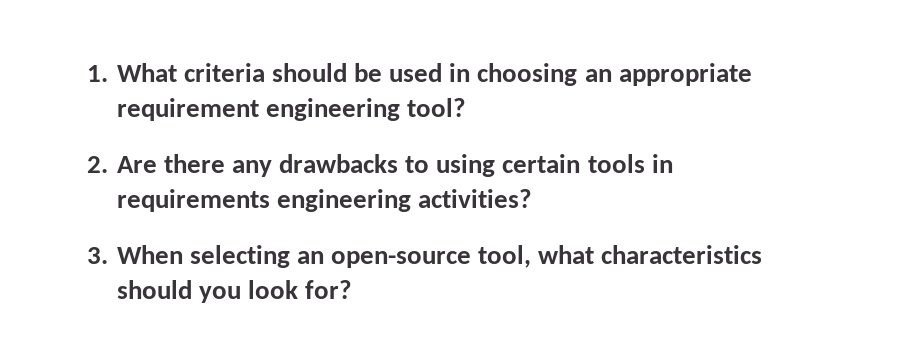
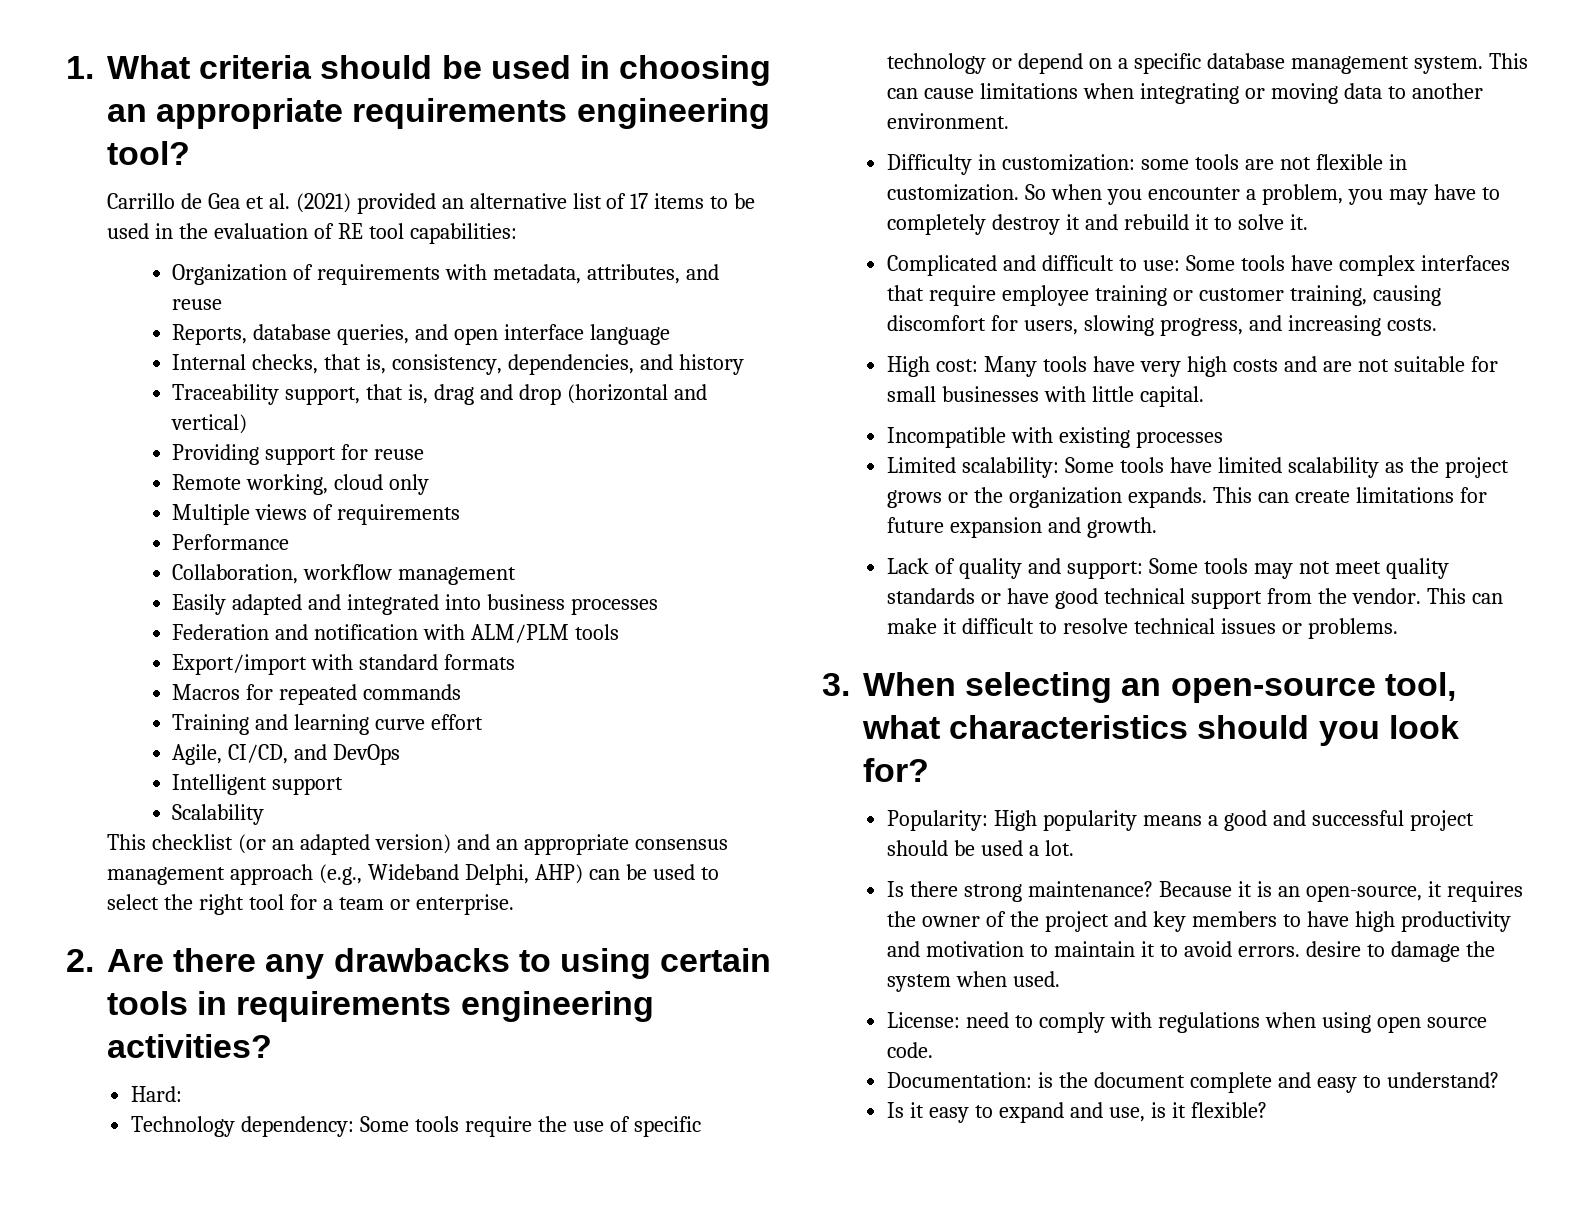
[116,98,259,121] requirement -> [352,98,568,129] requirements
(466, 107) none -> [107,193,756,214] [107,223,517,244] [172,264,719,285] [172,299,223,310] [172,324,670,345] [172,354,744,375] [172,384,707,405] [171,414,248,434] [172,444,425,465] [172,474,430,495] [172,504,461,525] [172,534,290,550] [172,564,517,585] [172,594,658,615] [172,624,620,643] [172,654,516,675] [172,684,462,705] [172,714,484,735] [172,744,401,765] [172,774,344,795] [172,804,265,825] [107,834,728,855] [107,864,719,885] [107,894,514,915] // Carrillo de Gea et al. (2021) provided an alternative list of 17 items to be used in the evaluation of RE tool capabilities: // Organization of requirements with metadata, attributes, and reuse // Reports, database queries, and open interface language // Internal checks, that is, consistency, dependencies, and history // Traceability support, that is, drag and drop (horizontal and vertical) // Providing support for reuse // Remote working, cloud only // Multiple views of requirements // Performance // Collaboration, workflow management // Easily adapted and integrated into business processes // Federation and notification with ALM/PLM tools // Export/import with standard formats // Macros for repeated commands // Training and learning curve effort // Agile, CI/CD, and DevOps // Intelligent support // Scalability // This checklist (or an adapted version) and an appropriate consensus management approach (e.g., Wideband Delphi, AHP) can be used to select the right tool for a team or enterprise.
(532, 198) none -> [131,1086,183,1102] [131,1116,701,1137] [887,53,1528,74] [887,83,1483,104] [887,113,1010,129] [887,154,1407,175] [887,184,1500,205] [887,214,1308,235] [887,255,1510,276] [887,285,1441,306] [887,315,1437,336] [887,356,1498,377] [887,386,1205,407] [887,427,1224,448] [887,457,1509,478] [887,487,1487,508] [887,517,1158,538] [887,558,1449,579] [887,588,1503,609] [887,618,1398,639] // Hard: // Technology dependency: Some tools require the use of specific technology or depend on a specific database management system. This can cause limitations when integrating or moving data to another environment. // Difficulty in customization: some tools are not flexible in customization. So when you encounter a problem, you may have to completely destroy it and rebuild it to solve it. // Complicated and difficult to use: Some tools have complex interfaces that require employee training or customer training, causing discomfort for users, slowing progress, and increasing costs. // High cost: Many tools have very high costs and are not suitable for small businesses with little capital. // Incompatible with existing processes // Limited scalability: Some tools have limited scalability as the project grows or the organization expands. This can create limitations for future expansion and growth. // Lack of quality and support: Some tools may not meet quality standards or have good technical support from the vendor. This can make it difficult to resolve technical issues or problems.
(352, 289) none -> [887,810,1474,831] [887,840,1075,856] [887,881,1523,902] [887,911,1511,932] [887,941,1495,962] [887,971,1061,992] [887,1012,1487,1033] [887,1042,934,1058] [887,1072,1499,1093] [887,1102,1267,1123] // Popularity: High popularity means a good and successful project should be used a lot. // Is there strong maintenance? Because it is an open-source, it requires the owner of the project and key members to have high productivity and motivation to maintain it to avoid errors. desire to damage the system when used. // License: need to comply with regulations when using open source code. // Documentation: is the document complete and easy to understand? // Is it easy to expand and use, is it flexible?

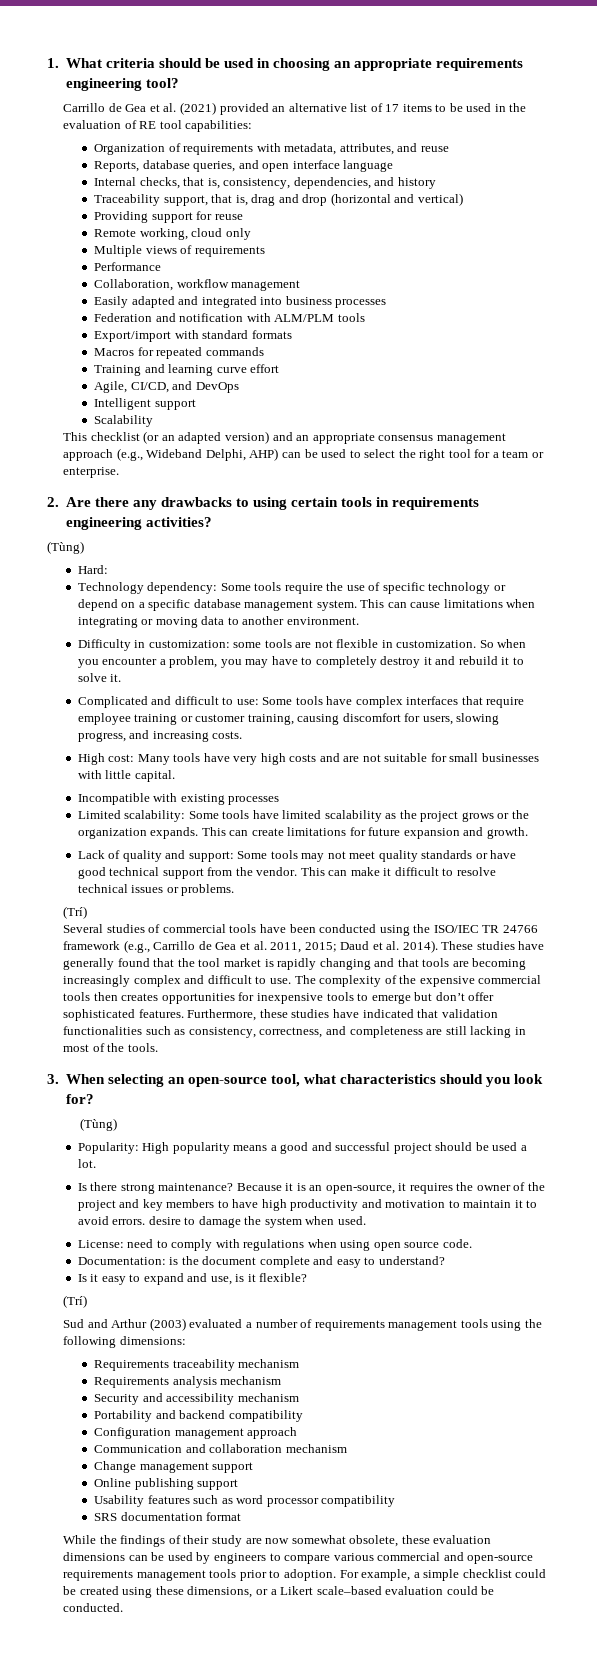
(273, 1046) none -> [47,541,84,554] // (Tùng)
(1398, 628) none -> [63,906,88,919] [63,924,538,936] [63,940,545,953] [63,958,527,970] [63,975,542,987] [63,992,495,1004] [63,1009,498,1021] [63,1026,526,1038] [63,1043,158,1052] // (Trí) // Several studies of commercial tools have been conducted using the ISO/IEC TR 24766 framework (e.g., Carrillo de Gea et al. 2011, 2015; Daud et al. 2014). These studies have generally found that the tool market is rapidly changing and that tools are becoming increasingly complex and difficult to use. The complexity of the expensive commercial tools then creates opportunities for inexpensive tools to emerge but don’t offer sophisticated features. Furthermore, these studies have indicated that validation functionalities such as consistency, correctness, and completeness are still lacking in most of the tools.
(930, 770) none -> [79,1118,117,1131] // (Tùng)
(1267, 1110) none -> [63,1295,88,1308] [63,1318,542,1331] [63,1336,186,1348] [94,1359,300,1371] [94,1376,282,1388] [94,1393,299,1405] [94,1410,303,1422] [94,1427,298,1439] [94,1444,347,1453] [94,1461,254,1473] [94,1478,239,1490] [94,1495,396,1507] [94,1512,242,1521] [63,1535,492,1547] [63,1552,534,1564] [63,1569,547,1581] [63,1586,495,1598] [63,1603,124,1612] // (Trí) // Sud and Arthur (2003) evaluated a number of requirements management tools using the following dimensions: // Requirements traceability mechanism // Requirements analysis mechanism // Security and accessibility mechanism // Portability and backend compatibility // Configuration management approach // Communication and collaboration mechanism // Change management support // Online publishing support // Usability features such as word processor compatibility // SRS documentation format // While the findings of their study are now somewhat obsolete, these evaluation dimensions can be used by engineers to compare various commercial and open-source requirements management tools prior to adoption. For example, a simple checklist could be created using these dimensions, or a Likert scale–based evaluation could be conducted.

